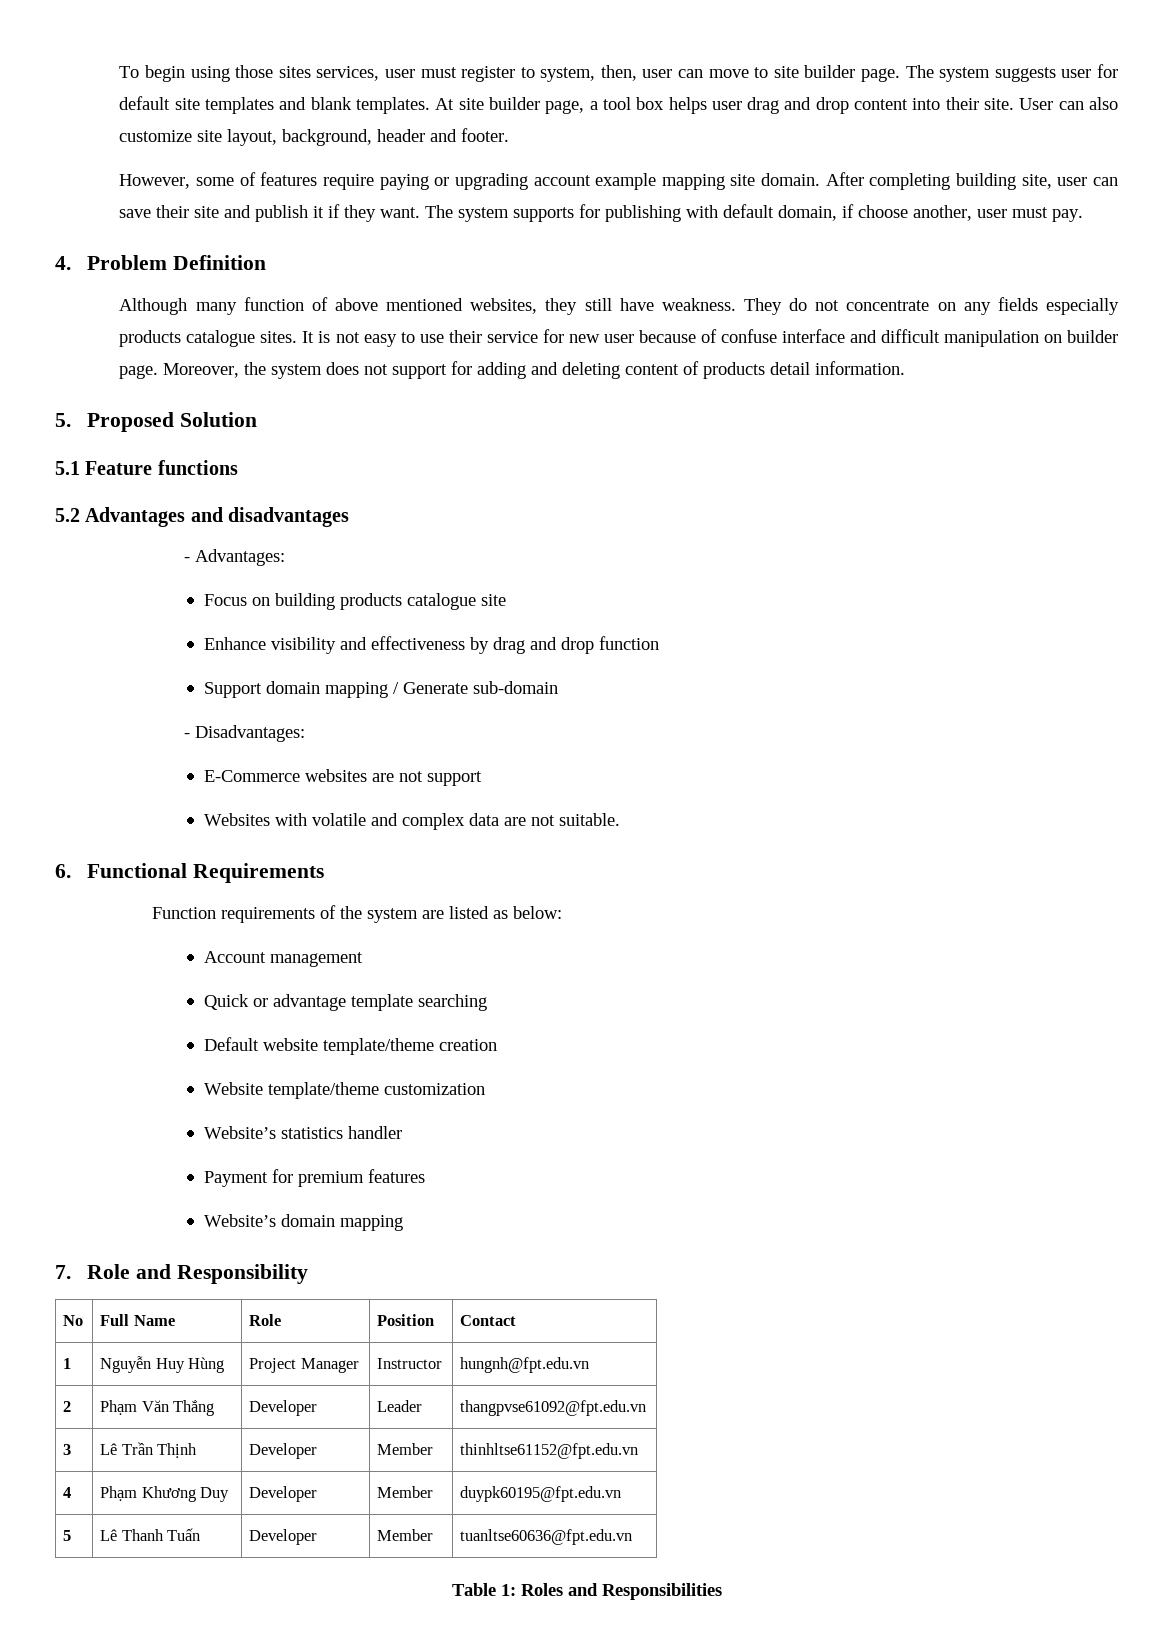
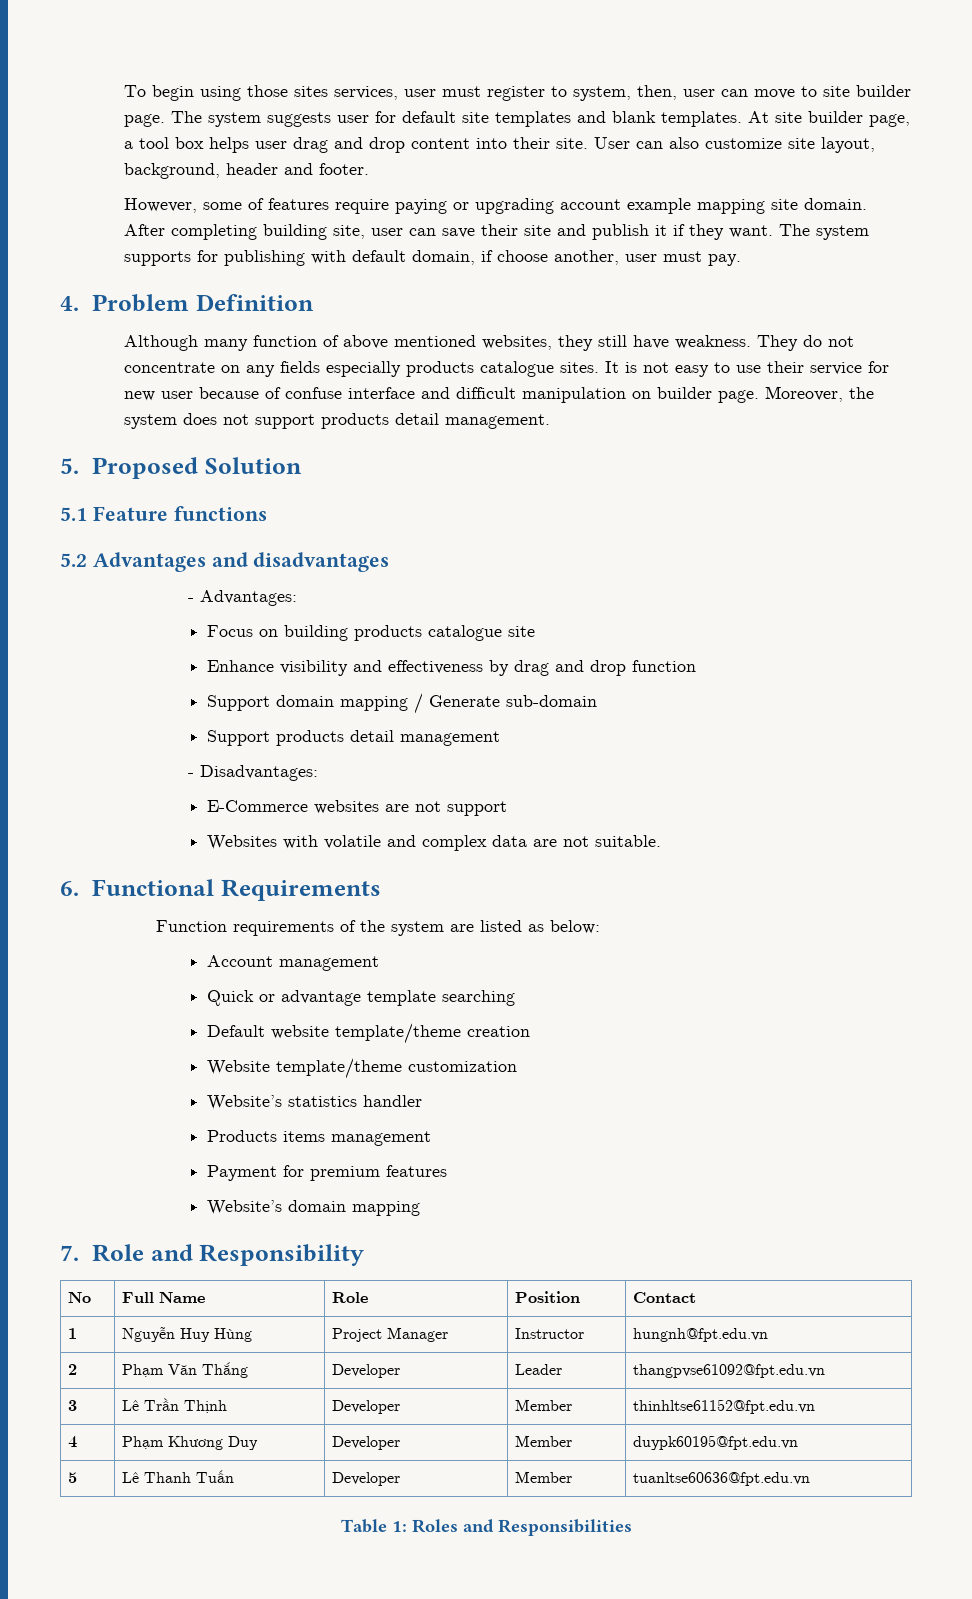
[451,361,906,379] for adding and deleting content of products detail information. -> [320,413,550,429] products detail management.
(559, 687) none -> [207,730,501,746] // Support products detail management
(403, 1132) none -> [207,1130,432,1146] // Products items management

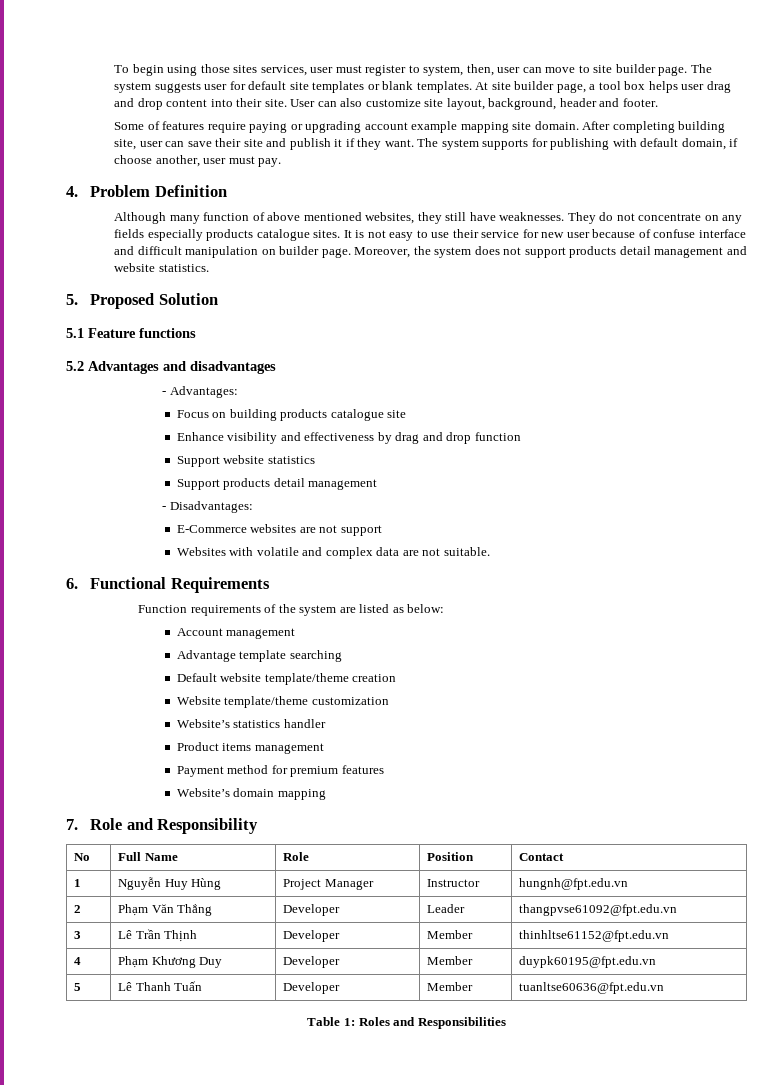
[576,111,606,123] and -> [367,84,380,90] or
[123,198,242,213] However, some -> [114,122,145,130] Some
[674,335,751,349] weakness. -> [499,212,565,221] weaknesses.
[444,414,550,429] management. -> [654,246,747,258] [114,263,209,272] management and website statistics.
[276,693,598,714] domain mapping / Generate sub-domain -> [223,455,315,464] website statistics
[207,990,362,1006] Quick or advantage -> [176,650,236,662] Advantage
[207,1130,278,1142] Products -> [176,742,219,751] Product
(278, 1173) none -> [227,765,269,774] method

